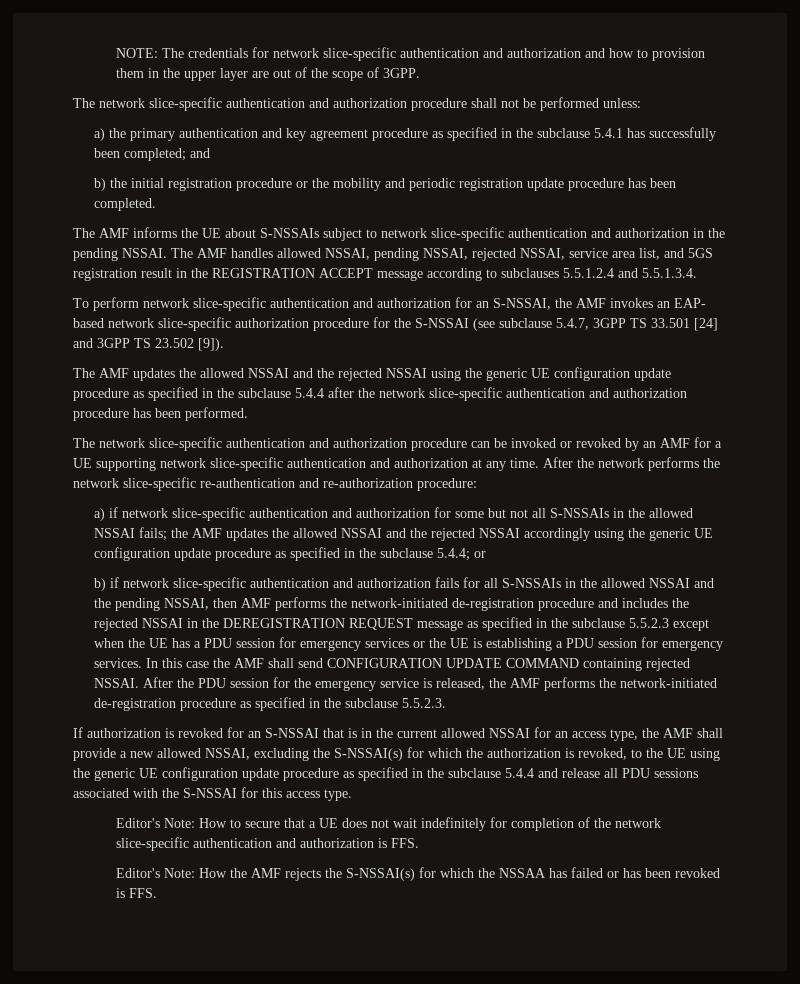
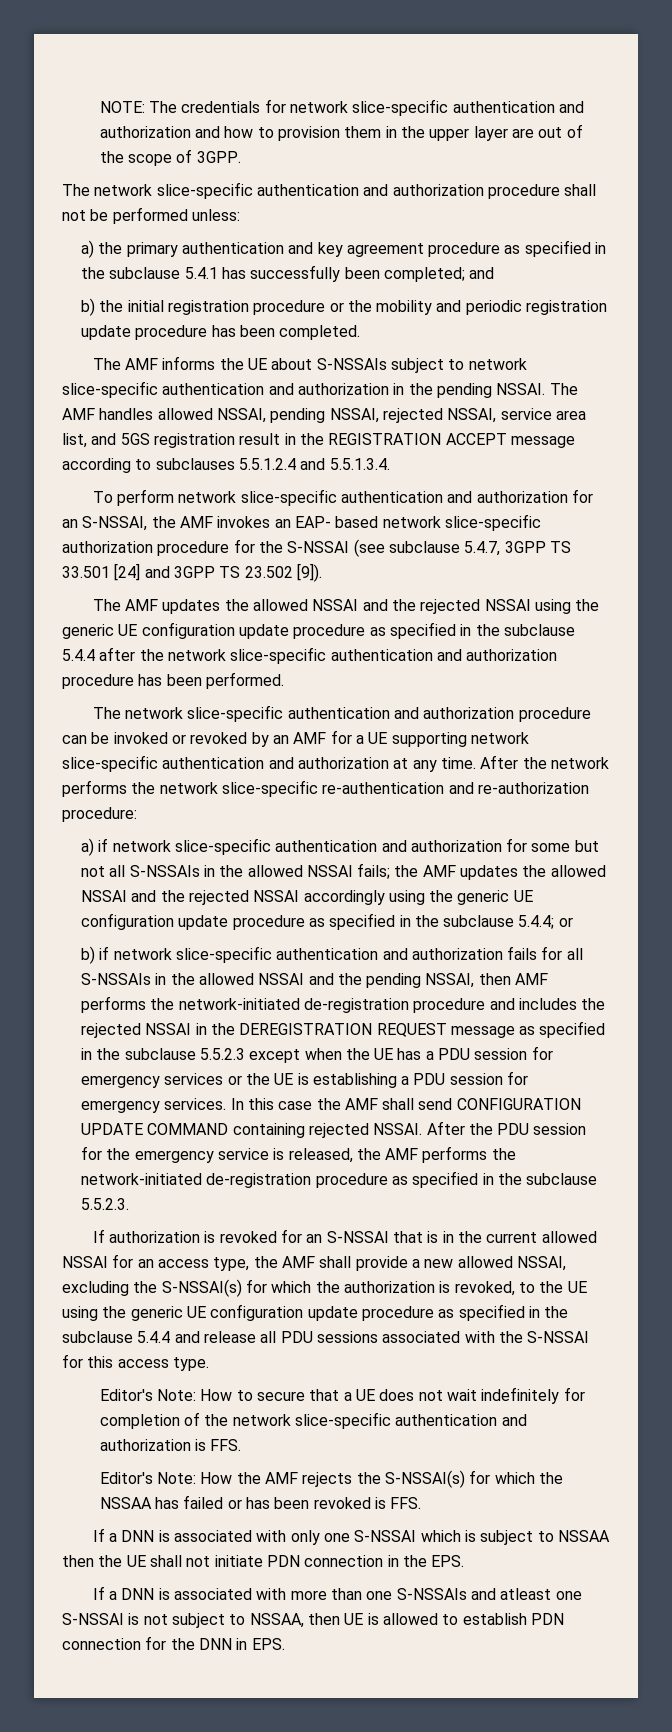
(157, 893) none -> [92,1528,610,1545] [62,1555,465,1567] [92,1586,582,1600] [62,1613,564,1628] [62,1636,285,1650] // If a DNN is associated with only one S-NSSAI which is subject to NSSAA then the UE shall not initiate PDN connection in the EPS. // If a DNN is associated with more than one S-NSSAIs and atleast one S-NSSAI is not subject to NSSAA, then UE is allowed to establish PDN connection for the DNN in EPS.

